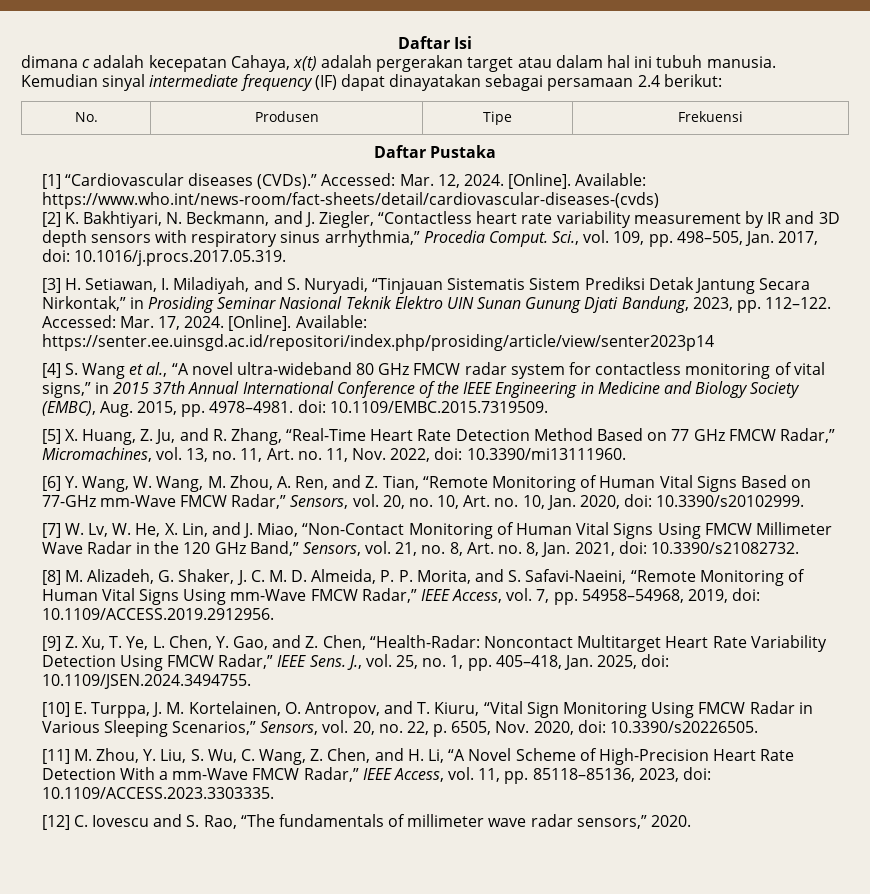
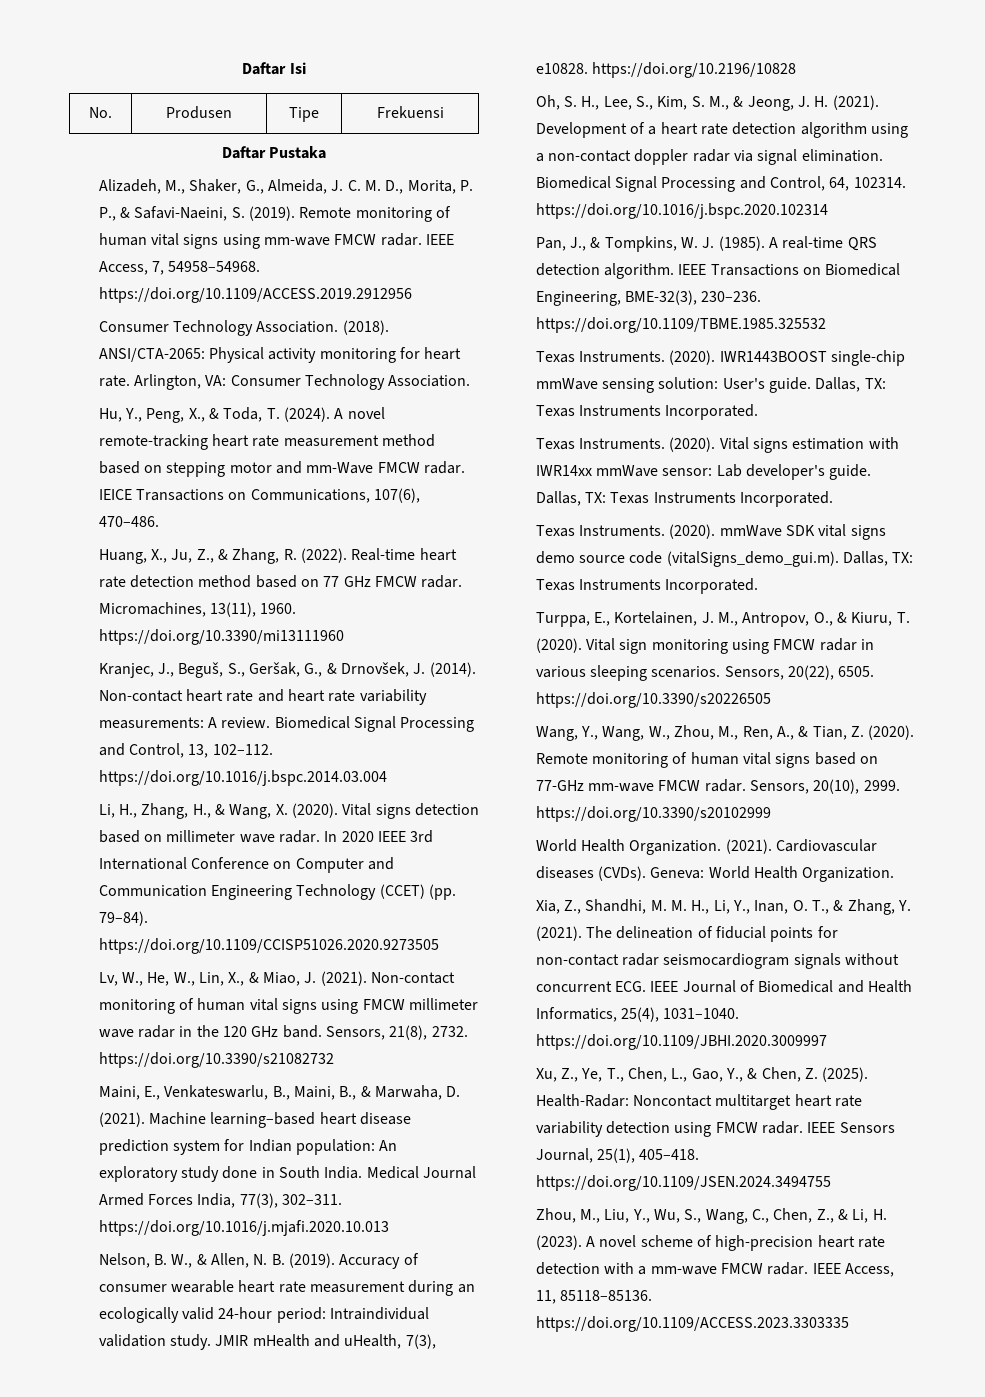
[21,55,776,72] [21,74,722,91] // dimana c adalah kecepatan Cahaya, x(t) adalah pergerakan target atau dalam hal ini tubuh manusia. Kemudian sinyal intermediate frequency (IF) dapat dinayatakan sebagai persamaan 2.4 berikut: -> (306, 68) none
[41,173,647,189] [41,192,659,209] [41,211,840,228] [41,230,819,247] [41,249,286,266] [41,277,811,294] [41,296,832,313] [41,315,367,331] [41,334,714,351] [41,362,825,379] [41,381,801,398] [41,400,548,417] [41,428,835,445] [41,447,626,462] [41,475,812,492] [41,494,805,510] [41,522,832,539] [41,541,799,557] [41,569,805,586] [41,588,761,605] [41,608,274,620] [41,635,827,652] [41,654,670,671] [41,674,251,689] [41,701,813,718] [41,720,759,737] [41,748,795,765] [41,767,712,784] [41,787,274,799] [41,814,692,830] [1] “Cardiovascular diseases (CVDs).” Accessed: Mar. 12, 2024. [Online]. Available: https://www.who.int/news-room/fact-sheets/detail/cardiovascular-diseases-(cvds) // [2] K. Bakhtiyari, N. Beckmann, and J. Ziegler, “Contactless heart rate variability measurement by IR and 3D depth sensors with respiratory sinus arrhythmia,” Procedia Comput. Sci., vol. 109, pp. 498–505, Jan. 2017, doi: 10.1016/j.procs.2017.05.319. // [3] H. Setiawan, I. Miladiyah, and S. Nuryadi, “Tinjauan Sistematis Sistem Prediksi Detak Jantung Secara Nirkontak,” in Prosiding Seminar Nasional Teknik Elektro UIN Sunan Gunung Djati Bandung, 2023, pp. 112–122. Accessed: Mar. 17, 2024. [Online]. Available: https://senter.ee.uinsgd.ac.id/repositori/index.php/prosiding/article/view/senter2023p14 // [4] S. Wang et al., “A novel ultra-wideband 80 GHz FMCW radar system for contactless monitoring of vital signs,” in 2015 37th Annual International Conference of the IEEE Engineering in Medicine and Biology Society (EMBC), Aug. 2015, pp. 4978–4981. doi: 10.1109/EMBC.2015.7319509. // [5] X. Huang, Z. Ju, and R. Zhang, “Real-Time Heart Rate Detection Method Based on 77 GHz FMCW Radar,” Micromachines, vol. 13, no. 11, Art. no. 11, Nov. 2022, doi: 10.3390/mi13111960. // [6] Y. Wang, W. Wang, M. Zhou, A. Ren, and Z. Tian, “Remote Monitoring of Human Vital Signs Based on 77-GHz mm-Wave FMCW Radar,” Sensors, vol. 20, no. 10, Art. no. 10, Jan. 2020, doi: 10.3390/s20102999. // [7] W. Lv, W. He, X. Lin, and J. Miao, “Non-Contact Monitoring of Human Vital Signs Using FMCW Millimeter Wave Radar in the 120 GHz Band,” Sensors, vol. 21, no. 8, Art. no. 8, Jan. 2021, doi: 10.3390/s21082732. // [8] M. Alizadeh, G. Shaker, J. C. M. D. Almeida, P. P. Morita, and S. Safavi-Naeini, “Remote Monitoring of Human Vital Signs Using mm-Wave FMCW Radar,” IEEE Access, vol. 7, pp. 54958–54968, 2019, doi: 10.1109/ACCESS.2019.2912956. // [9] Z. Xu, T. Ye, L. Chen, Y. Gao, and Z. Chen, “Health-Radar: Noncontact Multitarget Heart Rate Variability Detection Using FMCW Radar,” IEEE Sens. J., vol. 25, no. 1, pp. 405–418, Jan. 2025, doi: 10.1109/JSEN.2024.3494755. // [10] E. Turppa, J. M. Kortelainen, O. Antropov, and T. Kiuru, “Vital Sign Monitoring Using FMCW Radar in Various Sleeping Scenarios,” Sensors, vol. 20, no. 22, p. 6505, Nov. 2020, doi: 10.3390/s20226505. // [11] M. Zhou, Y. Liu, S. Wu, C. Wang, Z. Chen, and H. Li, “A Novel Scheme of High-Precision Heart Rate Detection With a mm-Wave FMCW Radar,” IEEE Access, vol. 11, pp. 85118–85136, 2023, doi: 10.1109/ACCESS.2023.3303335. // [12] C. Iovescu and S. Rao, “The fundamentals of millimeter wave radar sensors,” 2020. -> [98,179,473,194] [98,206,452,222] [98,233,455,249] [98,261,261,275] [98,287,412,303] [98,320,389,336] [98,347,462,363] [98,374,471,390] [98,407,385,423] [98,434,436,450] [98,461,466,477] [98,488,421,503] [98,516,159,527] [98,548,457,564] [98,575,463,588] [98,602,297,617] [98,629,344,645] [98,662,476,678] [98,689,427,705] [98,716,475,732] [98,743,273,758] [98,770,387,786] [98,803,479,819] [98,830,434,843] [98,857,395,873] [98,884,457,900] [98,911,148,926] [98,938,439,954] [98,971,455,986] [98,998,479,1014] [98,1025,468,1040] [98,1052,334,1068] [98,1085,461,1100] [98,1112,412,1128] [98,1139,398,1155] [98,1166,477,1182] [98,1193,343,1208] [98,1220,389,1236] [98,1253,419,1269] [98,1280,475,1296] [98,1307,430,1323] [98,1334,436,1350] [535,62,797,78] [535,95,879,111] [535,122,909,138] [535,149,883,165] [535,176,906,192] [535,203,828,219] [535,236,877,252] [535,263,901,279] [535,290,762,306] [535,317,826,333] [535,350,906,366] [535,377,886,393] [535,404,759,420] [535,437,899,453] [535,464,872,480] [535,491,834,507] [535,524,886,540] [535,551,914,567] [535,578,759,594] [535,611,910,627] [535,638,875,654] [535,665,875,681] [535,692,771,708] [535,725,915,741] [535,752,879,768] [535,779,900,794] [535,806,771,822] [535,839,878,855] [535,866,895,882] [535,899,911,915] [535,926,838,942] [535,953,900,969] [535,980,913,993] [535,1007,740,1022] [535,1034,827,1050] [535,1067,869,1082] [535,1094,863,1110] [535,1121,895,1137] [535,1148,700,1163] [535,1175,831,1191] [535,1208,887,1224] [535,1235,886,1251] [535,1262,895,1277] [535,1290,653,1304] [535,1316,849,1332] Alizadeh, M., Shaker, G., Almeida, J. C. M. D., Morita, P. P., & Safavi-Naeini, S. (2019). Remote monitoring of human vital signs using mm-wave FMCW radar. IEEE Access, 7, 54958–54968. https://doi.org/10.1109/ACCESS.2019.2912956 // Consumer Technology Association. (2018). ANSI/CTA-2065: Physical activity monitoring for heart rate. Arlington, VA: Consumer Technology Association. // Hu, Y., Peng, X., & Toda, T. (2024). A novel remote-tracking heart rate measurement method based on stepping motor and mm-Wave FMCW radar. IEICE Transactions on Communications, 107(6), 470–486. // Huang, X., Ju, Z., & Zhang, R. (2022). Real-time heart rate detection method based on 77 GHz FMCW radar. Micromachines, 13(11), 1960. https://doi.org/10.3390/mi13111960 // Kranjec, J., Beguš, S., Geršak, G., & Drnovšek, J. (2014). Non-contact heart rate and heart rate variability measurements: A review. Biomedical Signal Processing and Control, 13, 102–112. https://doi.org/10.1016/j.bspc.2014.03.004 // Li, H., Zhang, H., & Wang, X. (2020). Vital signs detection based on millimeter wave radar. In 2020 IEEE 3rd International Conference on Computer and Communication Engineering Technology (CCET) (pp. 79–84). https://doi.org/10.1109/CCISP51026.2020.9273505 // Lv, W., He, W., Lin, X., & Miao, J. (2021). Non-contact monitoring of human vital signs using FMCW millimeter wave radar in the 120 GHz band. Sensors, 21(8), 2732. https://doi.org/10.3390/s21082732 // Maini, E., Venkateswarlu, B., Maini, B., & Marwaha, D. (2021). Machine learning–based heart disease prediction system for Indian population: An exploratory study done in South India. Medical Journal Armed Forces India, 77(3), 302–311. https://doi.org/10.1016/j.mjafi.2020.10.013 // Nelson, B. W., & Allen, N. B. (2019). Accuracy of consumer wearable heart rate measurement during an ecologically valid 24-hour period: Intraindividual validation study. JMIR mHealth and uHealth, 7(3), e10828. https://doi.org/10.2196/10828 // Oh, S. H., Lee, S., Kim, S. M., & Jeong, J. H. (2021). Development of a heart rate detection algorithm using a non-contact doppler radar via signal elimination. Biomedical Signal Processing and Control, 64, 102314. https://doi.org/10.1016/j.bspc.2020.102314 // Pan, J., & Tompkins, W. J. (1985). A real-time QRS detection algorithm. IEEE Transactions on Biomedical Engineering, BME-32(3), 230–236. https://doi.org/10.1109/TBME.1985.325532 // Texas Instruments. (2020). IWR1443BOOST single-chip mmWave sensing solution: User's guide. Dallas, TX: Texas Instruments Incorporated. // Texas Instruments. (2020). Vital signs estimation with IWR14xx mmWave sensor: Lab developer's guide. Dallas, TX: Texas Instruments Incorporated. // Texas Instruments. (2020). mmWave SDK vital signs demo source code (vitalSigns_demo_gui.m). Dallas, TX: Texas Instruments Incorporated. // Turppa, E., Kortelainen, J. M., Antropov, O., & Kiuru, T. (2020). Vital sign monitoring using FMCW radar in various sleeping scenarios. Sensors, 20(22), 6505. https://doi.org/10.3390/s20226505 // Wang, Y., Wang, W., Zhou, M., Ren, A., & Tian, Z. (2020). Remote monitoring of human vital signs based on 77-GHz mm-wave FMCW radar. Sensors, 20(10), 2999. https://doi.org/10.3390/s20102999 // World Health Organization. (2021). Cardiovascular diseases (CVDs). Geneva: World Health Organization. // Xia, Z., Shandhi, M. M. H., Li, Y., Inan, O. T., & Zhang, Y. (2021). The delineation of fiducial points for non-contact radar seismocardiogram signals without concurrent ECG. IEEE Journal of Biomedical and Health Informatics, 25(4), 1031–1040. https://doi.org/10.1109/JBHI.2020.3009997 // Xu, Z., Ye, T., Chen, L., Gao, Y., & Chen, Z. (2025). Health-Radar: Noncontact multitarget heart rate variability detection using FMCW radar. IEEE Sensors Journal, 25(1), 405–418. https://doi.org/10.1109/JSEN.2024.3494755 // Zhou, M., Liu, Y., Wu, S., Wang, C., Chen, Z., & Li, H. (2023). A novel scheme of high-precision heart rate detection with a mm-wave FMCW radar. IEEE Access, 11, 85118–85136. https://doi.org/10.1109/ACCESS.2023.3303335

